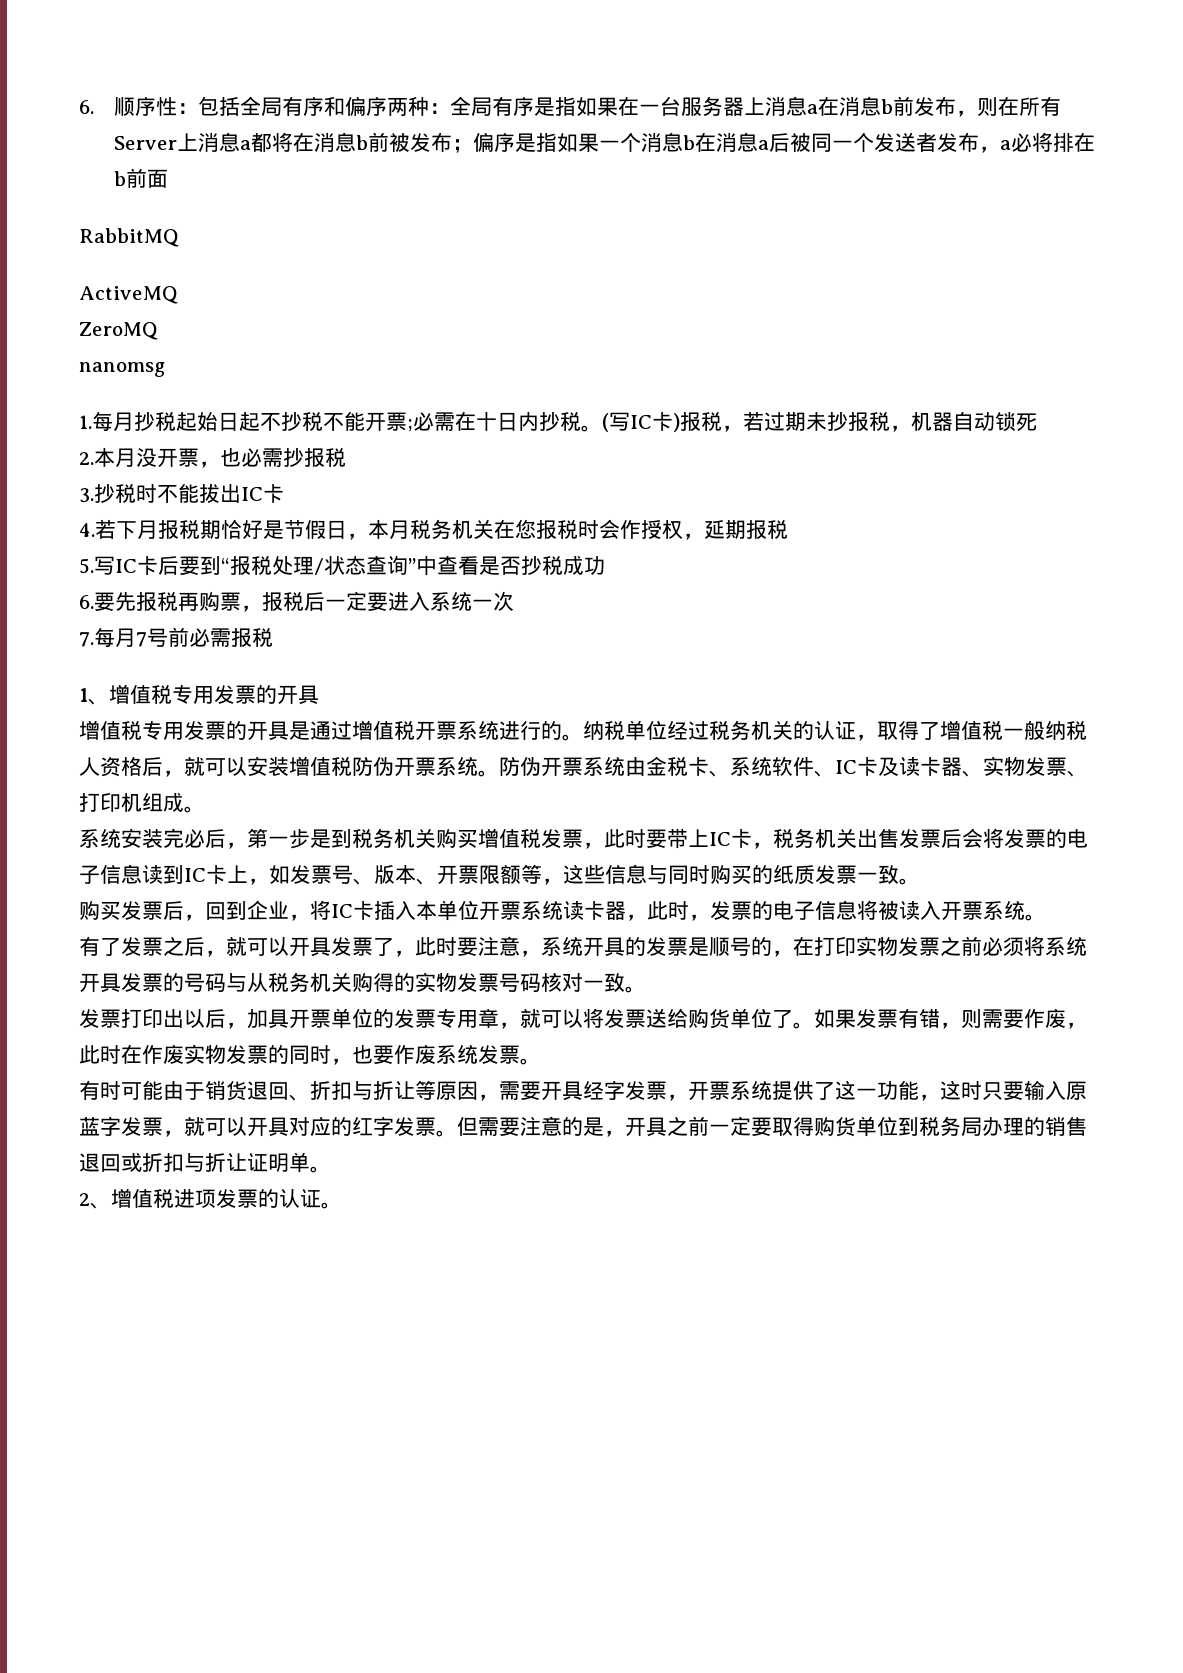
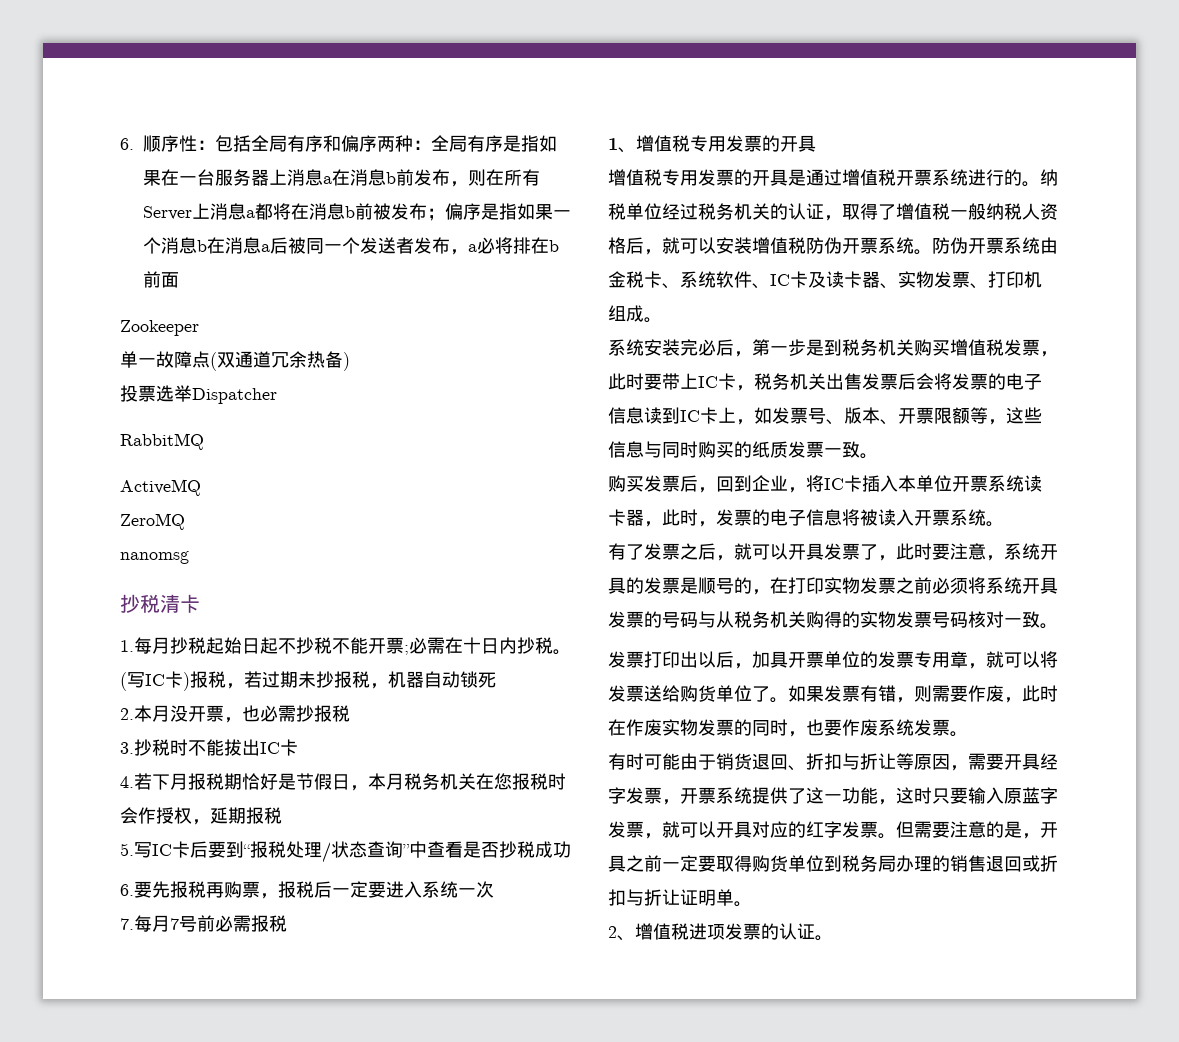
(168, 178) none -> [120,320,199,336] [120,351,350,371] [120,385,277,404] // Zookeeper // 单一故障点(双通道冗余热备) // 投票选举Dispatcher
(165, 369) none -> [120,594,200,613] // 抄税清卡

